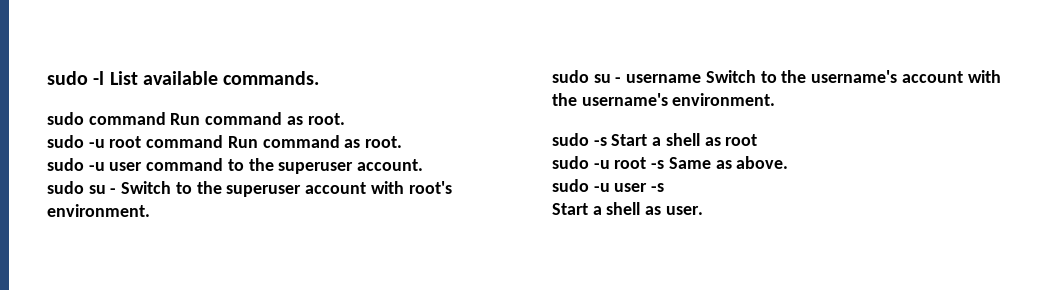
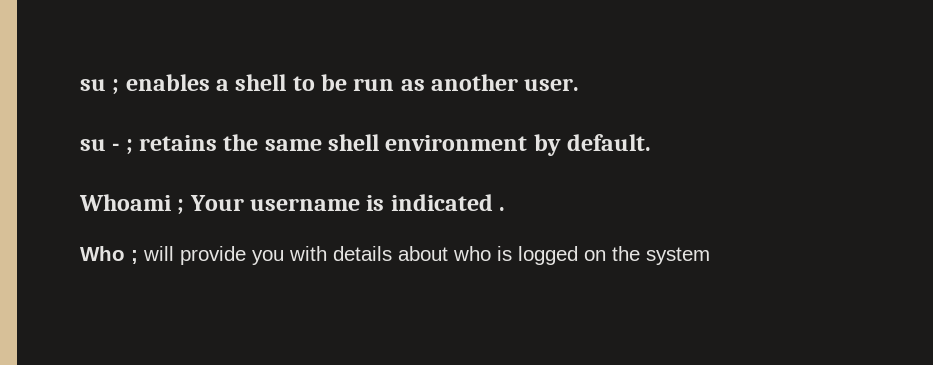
[47,71,320,85] [47,112,345,125] [47,135,403,148] [47,158,424,174] [47,181,452,197] [47,204,150,217] [552,70,1001,83] [552,93,776,106] [552,133,758,146] [552,156,789,169] [552,179,665,192] [552,202,703,215] sudo -l List available commands. // sudo command Run command as root. // sudo -u root command Run command as root. // sudo -u user command to the superuser account. // sudo su - Switch to the superuser account with root's environment. // sudo su - username Switch to the username's account with the username's environment. // sudo -s Start a shell as root // sudo -u root -s Same as above. // sudo -u user -s // Start a shell as user. -> [80,74,580,95] [80,134,652,156] [79,194,506,215] [80,246,710,265] su ; enables a shell to be run as another user. // su - ; retains the same shell environment by default. // Whoami ; Your username is indicated . // Who ; will provide you with details about who is logged on the system

